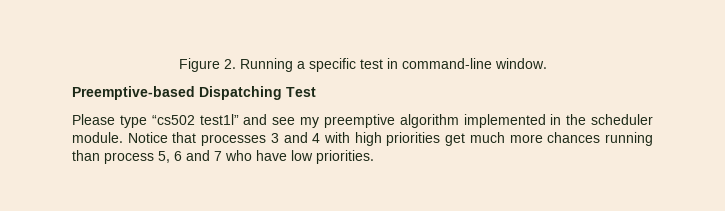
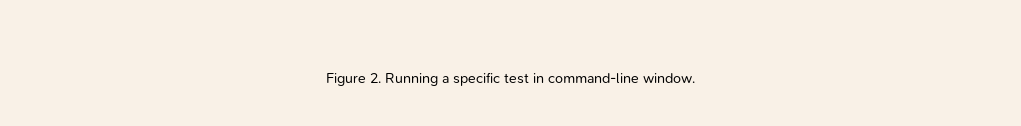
[72,86,316,100] [72,114,653,128] [72,132,653,146] [72,150,374,164] // Preemptive-based Dispatching Test // Please type “cs502 test1l” and see my preemptive algorithm implemented in the scheduler module. Notice that processes 3 and 4 with high priorities get much more chances running than process 5, 6 and 7 who have low priorities. -> (695, 78) none

